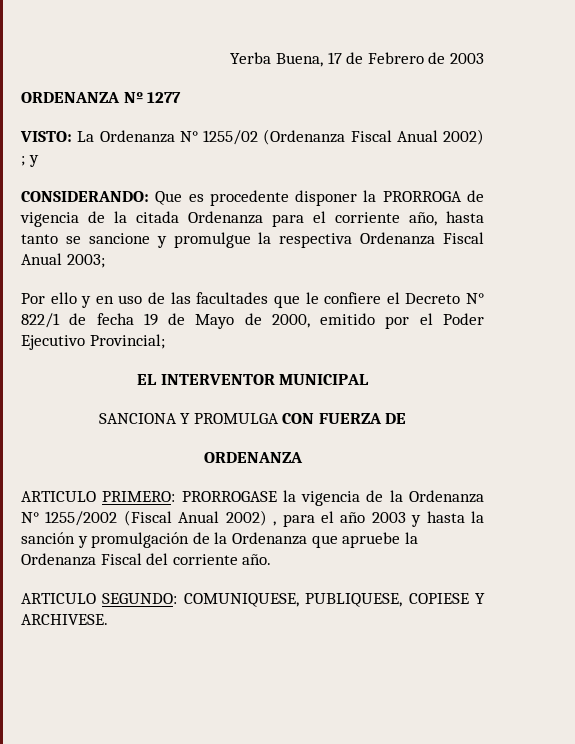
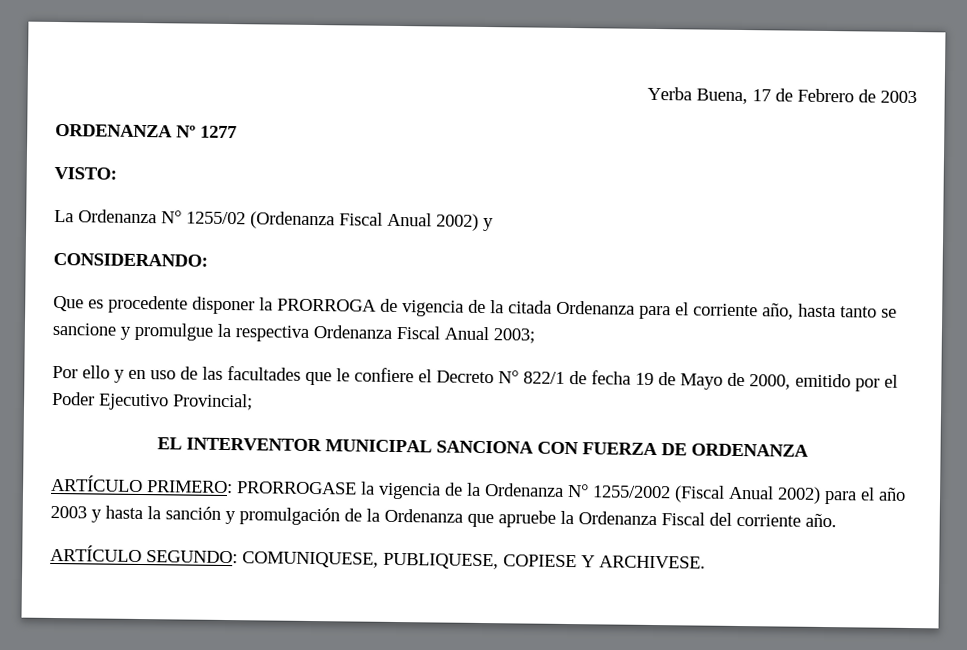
(72, 136) none -> (117, 173) //
[21,156,25,166] ; -> (479, 222) none
(149, 196) none -> (208, 259) //
[98,413,279,424] // SANCIONA Y PROMULGA -> [435,440,534,454] SANCIONA
(407, 418) // -> (687, 449) none
[21,491,96,502] ARTICULO -> [51,474,143,493] ARTÍCULO
[273,521,277,526] , -> (821, 495) none
[21,593,96,604] ARTICULO -> [50,544,142,563] ARTÍCULO

